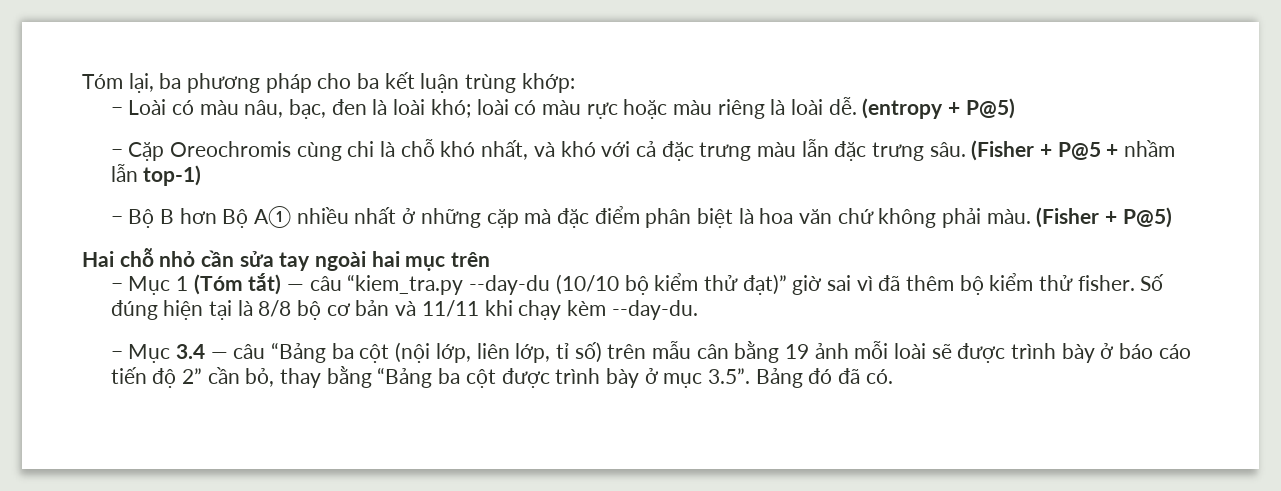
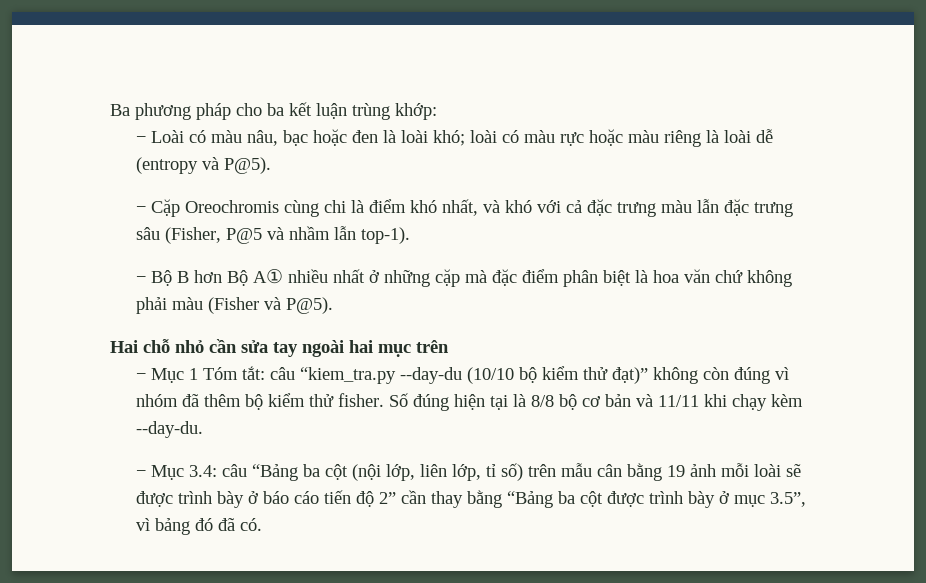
[82,73,182,93] Tóm lại, ba -> [110,104,130,116] Ba
[289,99,327,119] bạc, -> [282,129,347,146] bạc hoặc
[828,97,1015,119] dễ. (entropy + P@5) -> [755,129,773,143] [135,157,271,174] dễ (entropy và P@5).
[400,139,435,157] chỗ -> [368,199,406,213] điểm
[929,140,1119,161] sâu. (Fisher + P@5 + -> [135,227,284,244] sâu (Fisher, P@5 và
[143,165,202,186] top-1) -> [360,227,410,244] top-1).
[986,207,1172,228] màu. (Fisher + P@5) -> [171,297,333,314] màu (Fisher và P@5).
[193,273,305,295] (Tóm tắt) — -> [202,366,265,380] Tóm tắt:
[792,275,873,295] giờ sai vì -> [652,367,789,384] [135,394,178,407] không còn đúng vì nhóm
[176,344,228,359] 3.4 — -> [188,465,217,477] 3.4:
[245,368,275,387] bỏ, -> (426, 497) none
[707,368,803,388] 3.5”. Bảng -> [769,492,806,507] [135,518,190,535] 3.5”, vì bảng

